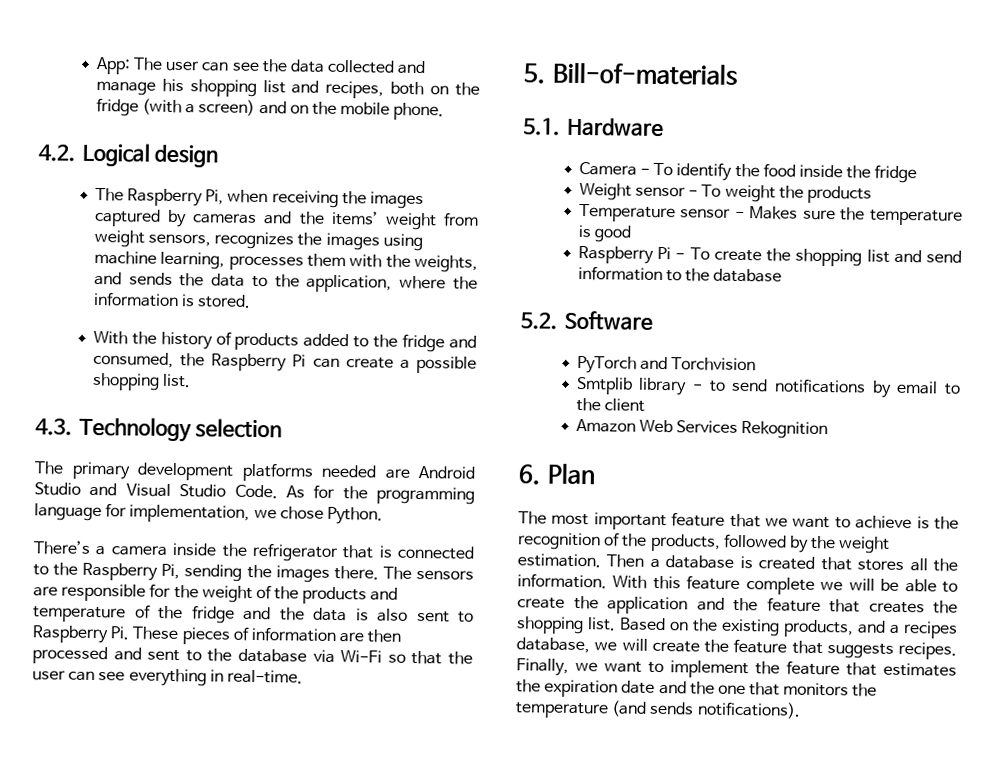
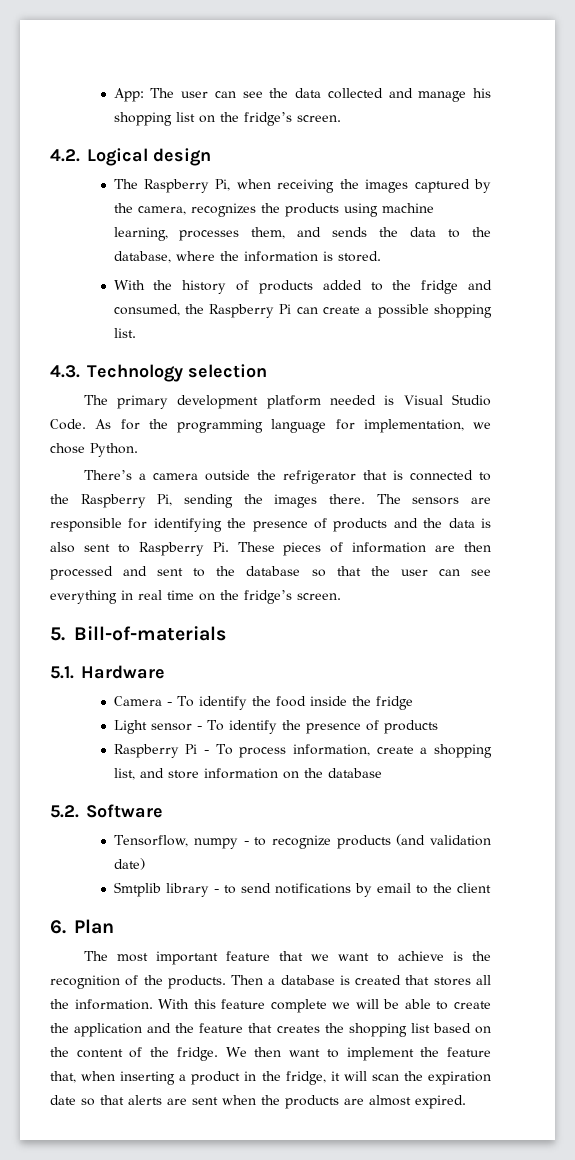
[291,80,481,99] [95,97,445,121] and recipes, both on the fridge (with a screen) and on the mobile phone. -> [198,112,341,126] on the fridge’s screen.
[192,210,479,231] [93,229,212,248] cameras and the items’ weight from weight sensors, -> [113,203,186,215] the camera,
[325,232,380,251] images -> [284,203,339,217] products
[306,253,479,273] them with the weights, -> [251,227,286,239] them,
[306,274,393,293] application, -> [113,251,171,263] database,
[241,462,475,482] [34,482,118,497] platforms needed are Android Studio and -> [266,395,395,409] platform needed is
[172,542,218,556] inside -> [204,470,250,481] outside
[173,584,399,605] [33,604,235,624] the weight of the products and temperature of the fridge -> [153,518,388,532] identifying the presence of products
[312,649,383,663] via Wi-Fi -> (301, 571) none
[226,669,303,684] real-time. -> [138,590,341,604] real time on the fridge’s screen.
[578,182,632,201] Weight -> [113,720,147,734] Light
[724,184,872,204] [578,203,963,226] [577,224,632,243] [577,245,962,267] [577,265,783,283] [520,310,653,331] [576,355,757,374] weight the products // Temperature sensor - Makes sure the temperature is good // Raspberry Pi - To create the shopping list and send information to the database // 5.2. Software // PyTorch and Torchvision -> [228,720,438,734] [113,744,493,758] [113,768,382,780] [50,804,163,818] [113,834,491,849] [113,858,145,870] identify the presence of products // Raspberry Pi - To process information, create a shopping list, and store information on the database // 5.2. Software // Tensorflow, numpy - to recognize products (and validation date)
[575,418,829,440] // Amazon Web Services Rekognition -> (491, 888) none
[649,533,891,554] [517,553,601,568] products, followed by the weight estimation. -> [167,975,226,989] products.
[587,617,958,639] [516,637,957,660] [516,658,598,676] list. Based on the existing products, and a recipes database, we will create the feature that suggests recipes. Finally, we -> [410,1023,491,1034] [50,1047,282,1061] list based on the content of the fridge. We then
[846,662,957,677] [516,679,878,698] [515,700,801,719] that estimates the expiration date and the one that monitors the temperature (and sends notifications). -> [50,1071,491,1085] [50,1095,466,1109] that, when inserting a product in the fridge, it will scan the expiration date so that alerts are sent when the products are almost expired.

